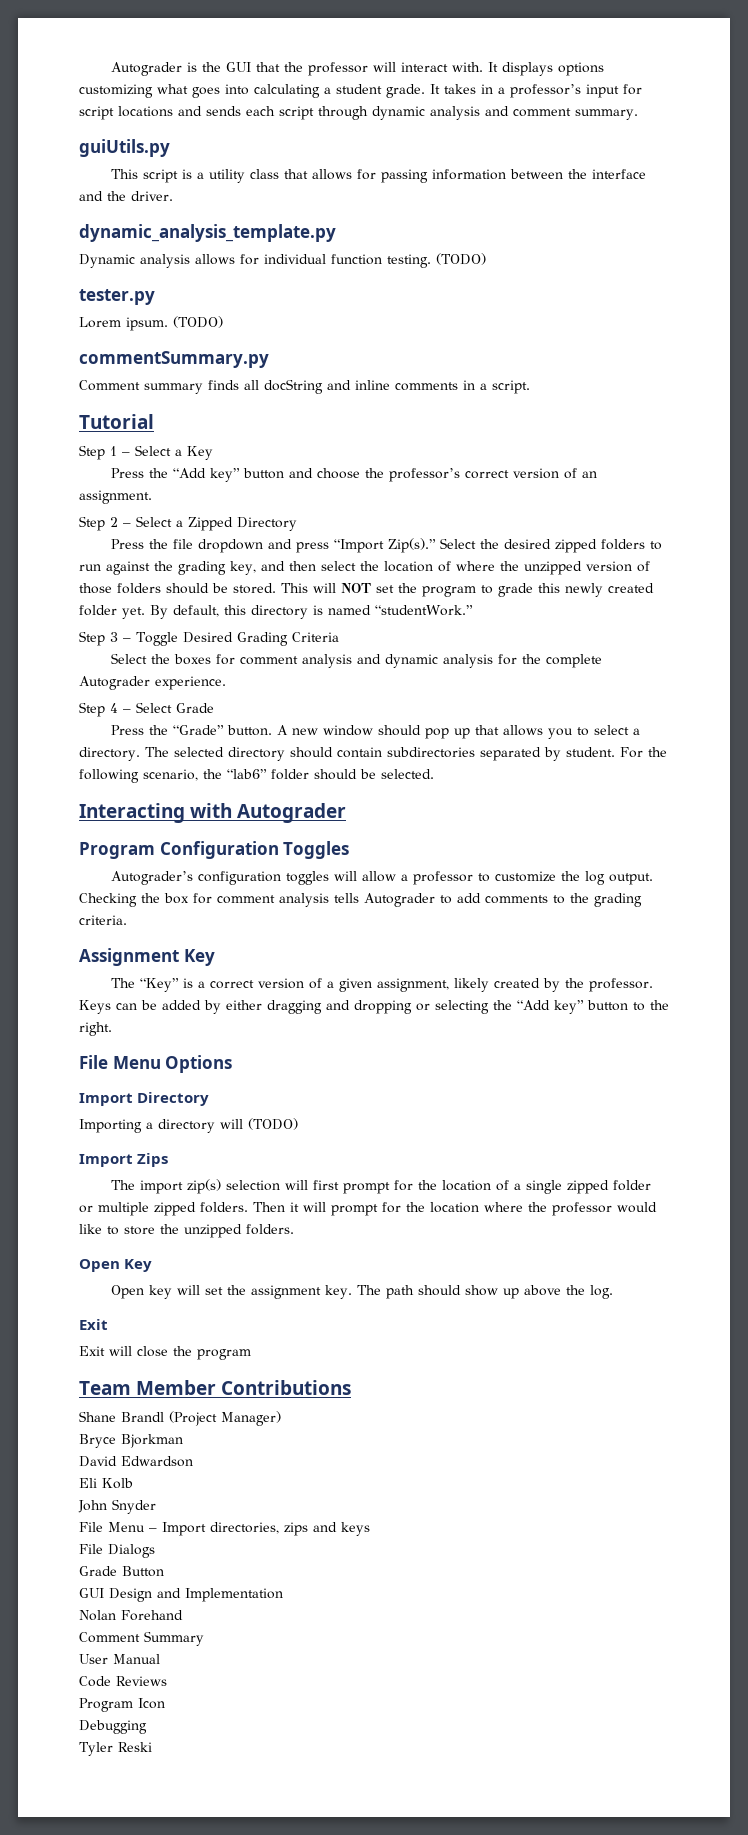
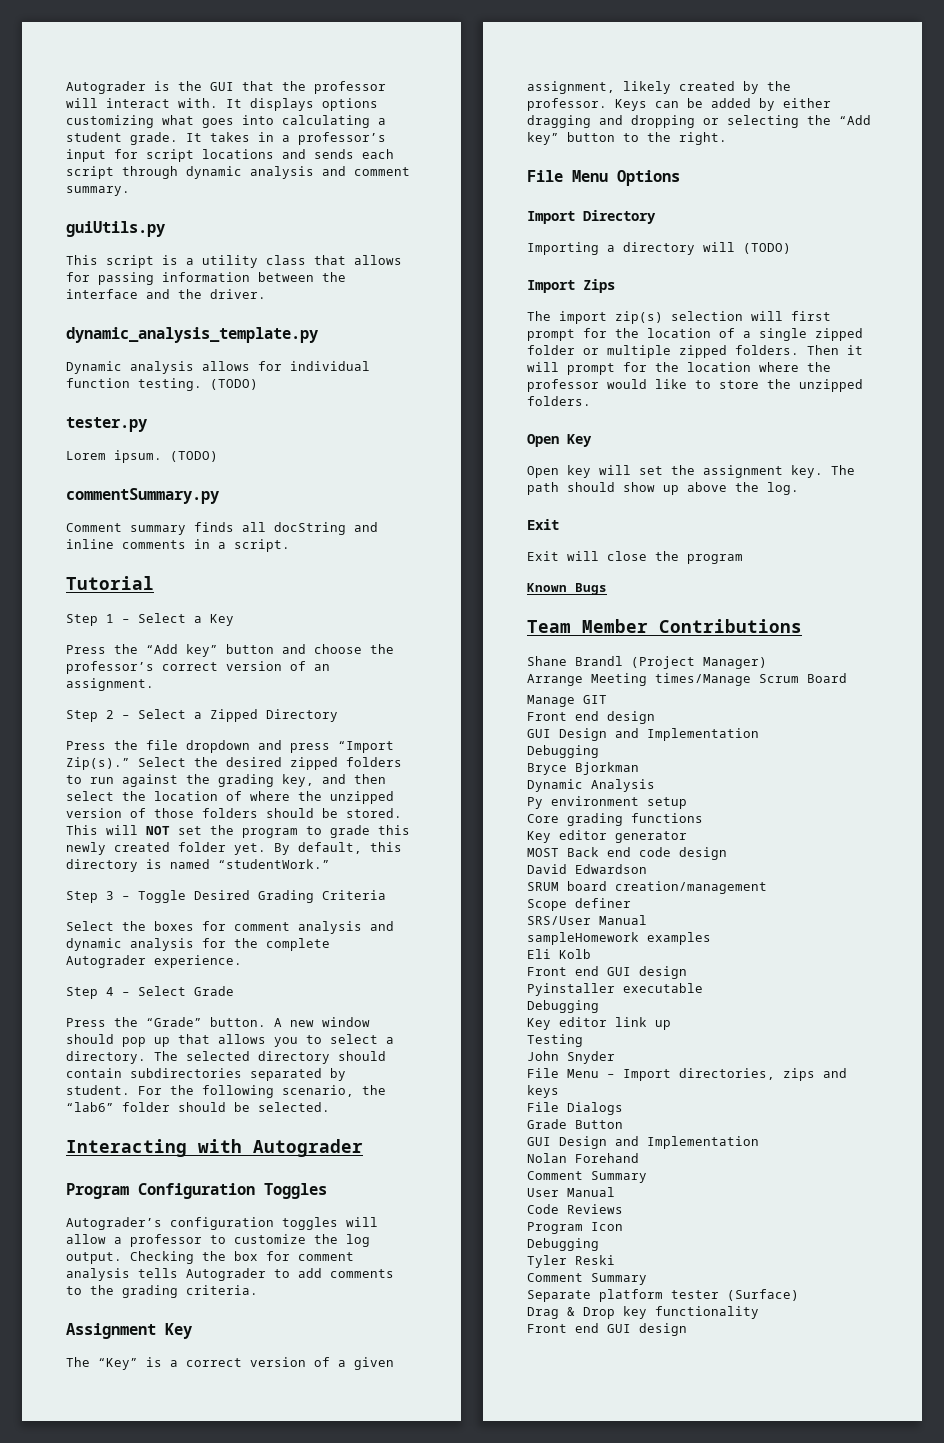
(251, 1354) none -> [527,583,607,595] // Known Bugs
[79,1434,183,1448] [79,1456,193,1467] [79,1478,133,1489] Bryce Bjorkman // David Edwardson // Eli Kolb -> [527,673,847,686] [527,695,607,707] [527,711,655,724] [527,728,759,741] [527,745,599,758] [527,762,639,775] [527,779,655,792] [527,796,687,809] [527,813,703,826] [527,830,687,843] [527,847,727,860] [527,864,647,874] [527,881,767,894] [527,898,631,911] [527,915,647,925] [527,932,711,945] [527,949,591,959] [527,966,687,979] [527,983,703,996] [527,1000,599,1013] [527,1017,671,1030] [527,1034,583,1047] Arrange Meeting times/Manage Scrum Board // Manage GIT // Front end design // GUI Design and Implementation // Debugging // Bryce Bjorkman // Dynamic Analysis // Py environment setup // Core grading functions // Key editor generator // MOST Back end code design // David Edwardson // SRUM board creation/management // Scope definer // SRS/User Manual // sampleHomework examples // Eli Kolb // Front end GUI design // Pyinstaller executable // Debugging // Key editor link up // Testing
(152, 1747) none -> [527,1273,647,1285] [527,1289,799,1302] [527,1306,759,1319] [527,1323,687,1336] // Comment Summary // Separate platform tester (Surface) // Drag & Drop key functionality // Front end GUI design

